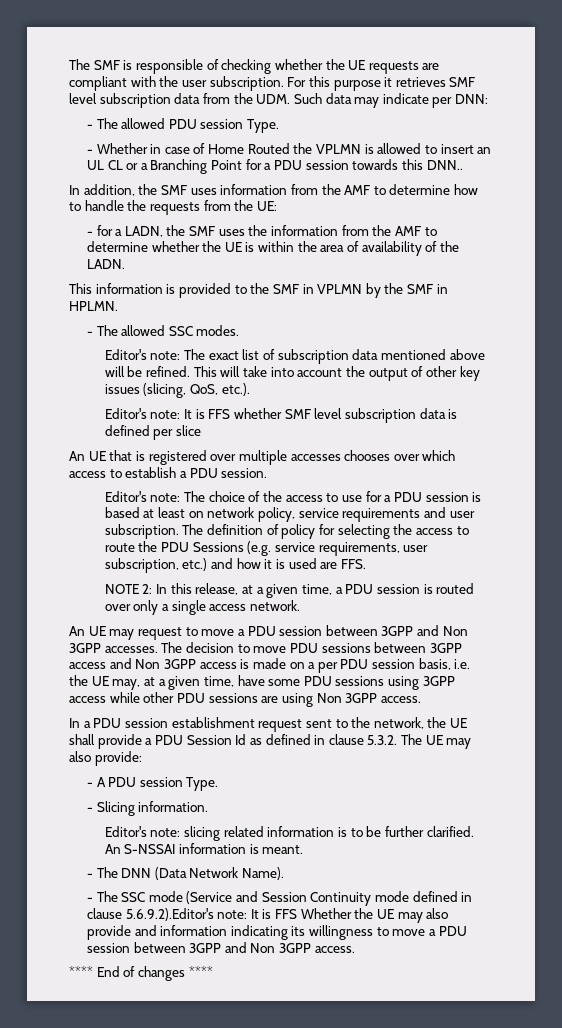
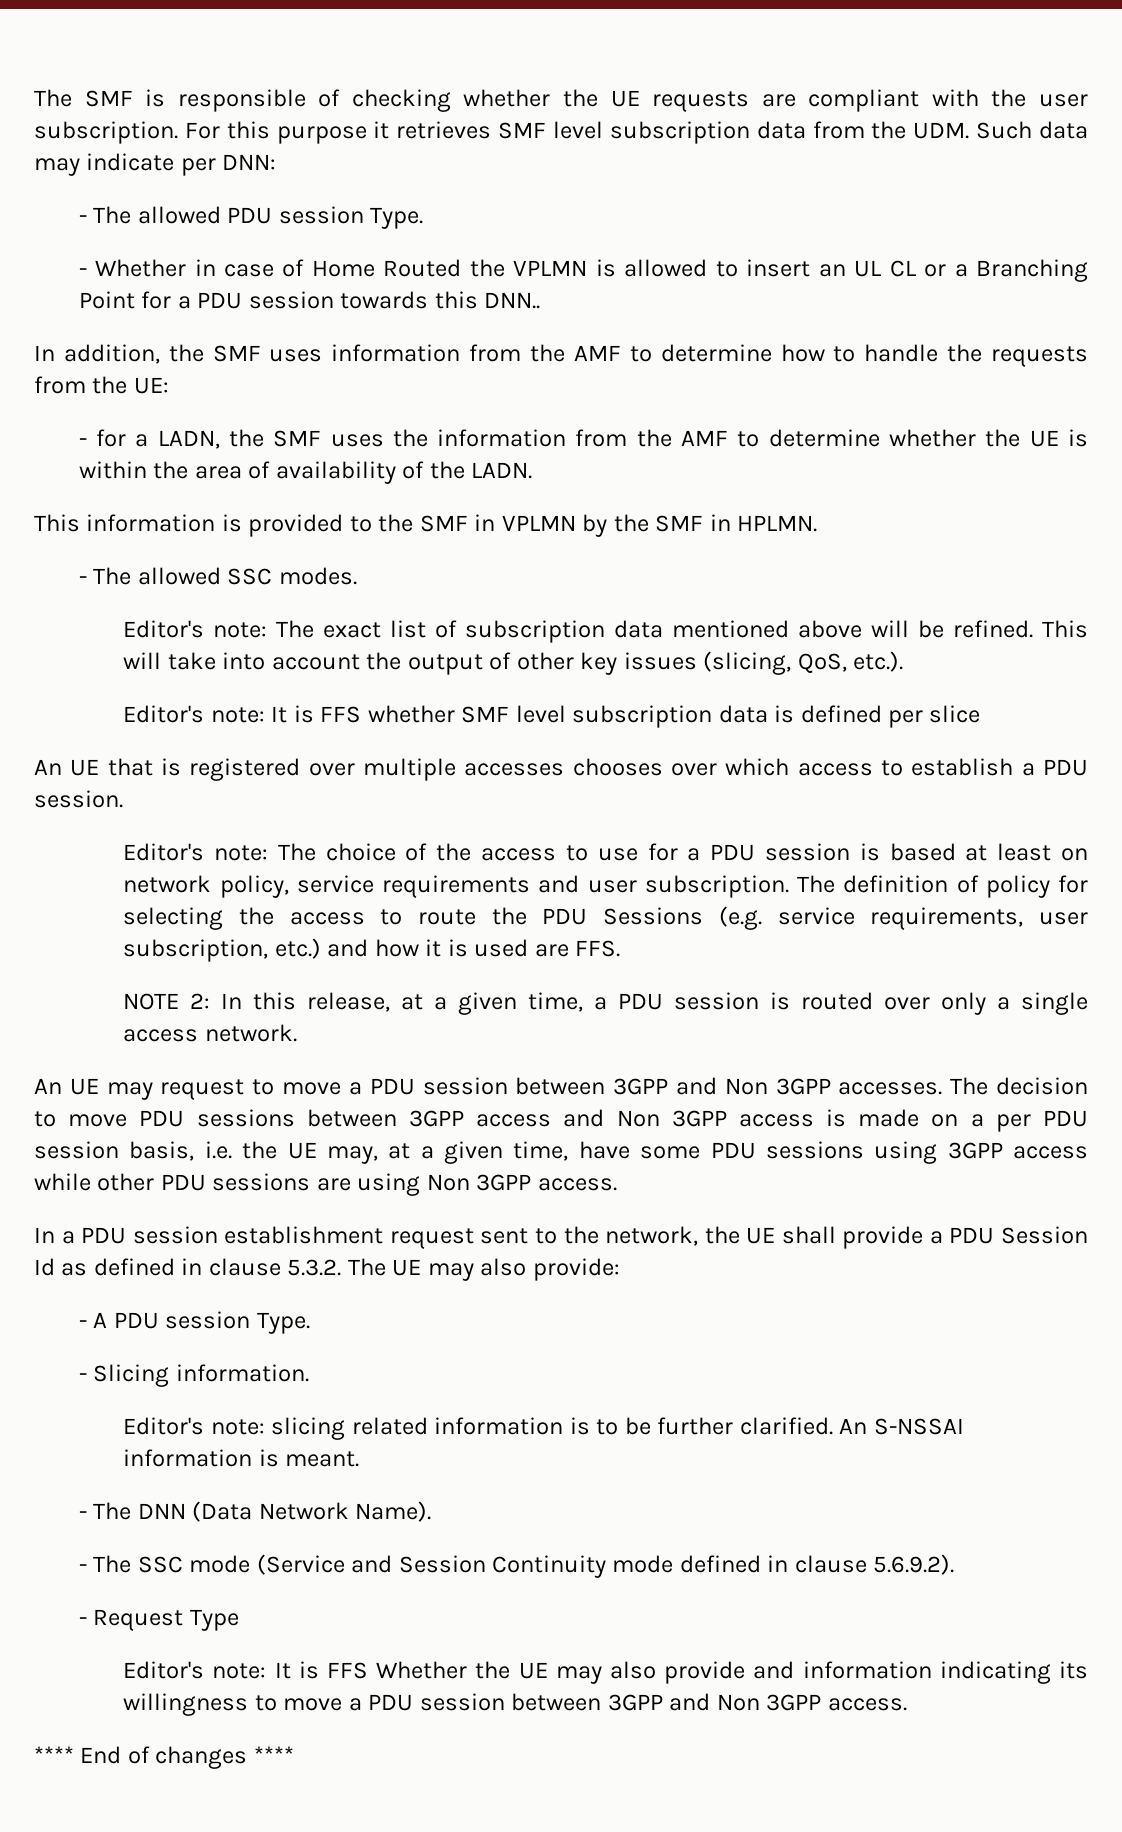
[125,908,214,921] 5.6.9.2).Editor's -> [873,1554,955,1575] [78,1609,239,1631] [123,1661,205,1679] 5.6.9.2). // - Request Type // Editor's

